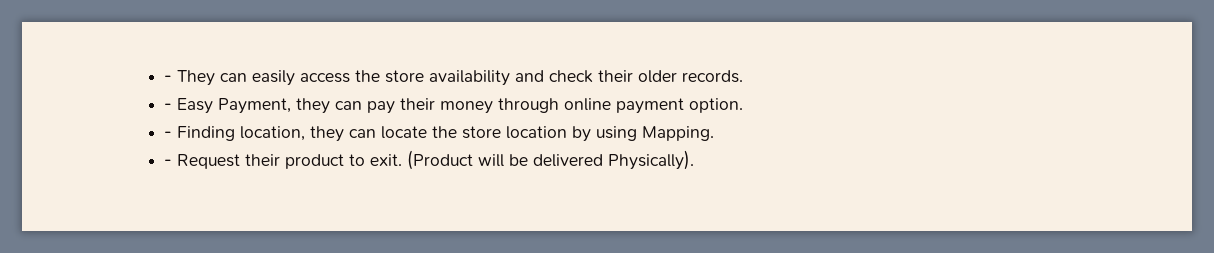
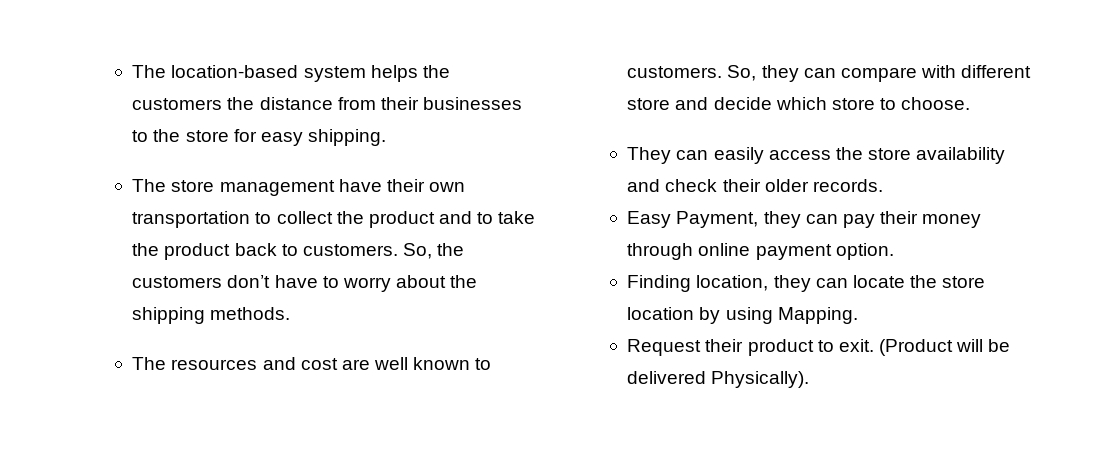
[164,75,173,82] - -> [132,65,450,82] [132,97,522,110] [132,129,386,146] [132,179,465,196] [132,211,536,228] [132,243,465,260] [132,275,478,292] [132,307,291,324] [132,357,492,370] [627,65,1032,82] [627,97,971,110] The location-based system helps the customers the distance from their businesses to the store for easy shipping. // The store management have their own transportation to collect the product and to take the product back to customers. So, the customers don’t have to worry about the shipping methods. // The resources and cost are well known to customers. So, they can compare with different store and decide which store to choose. //
[164,103,173,110] - -> (883, 185) none
[164,131,173,138] - -> (894, 251) none
[164,159,173,166] - -> (858, 315) none

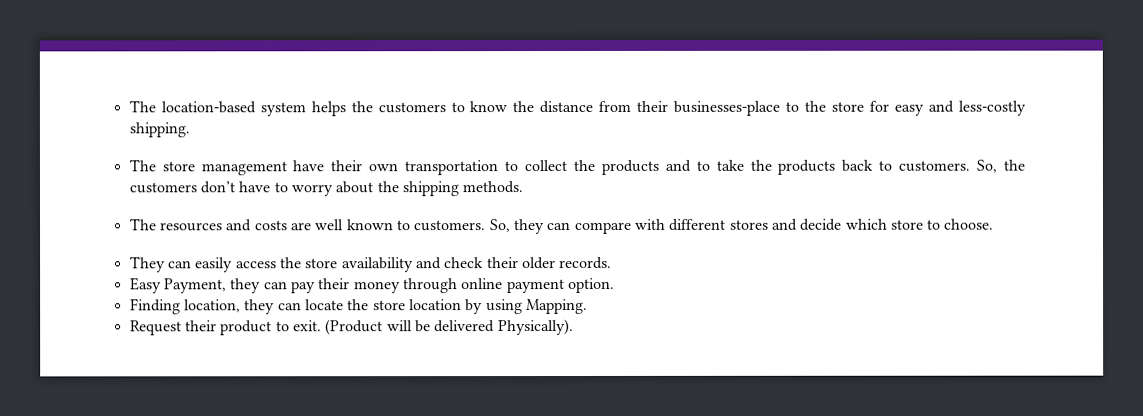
(223, 104) none -> [450,101,508,113] to know
[422,97,522,110] businesses -> [673,100,781,116] businesses-place
(303, 139) none -> [928,100,1026,116] and less-costly
[368,211,435,228] product -> [600,159,659,175] products
[164,243,231,260] product -> [777,159,836,175] products
[300,358,338,370] cost -> [254,220,288,231] costs
[627,98,671,110] store -> [729,219,769,230] stores

